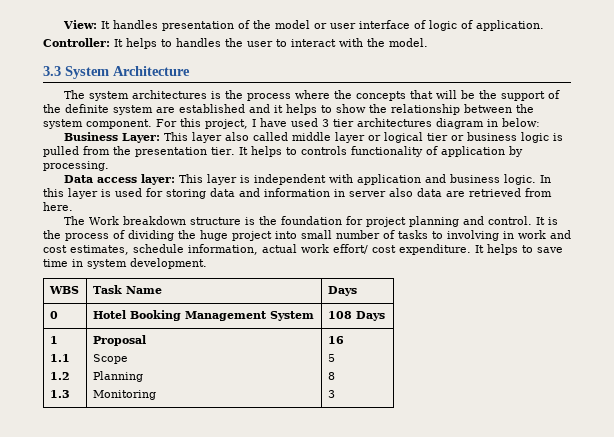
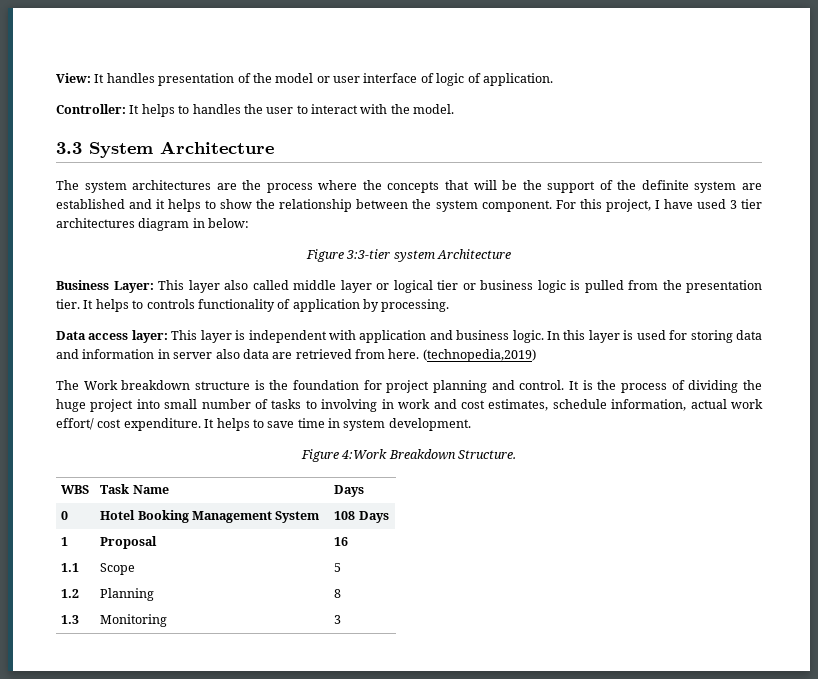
[211,91,222,99] is -> [216,183,237,190] are
(540, 122) none -> [305,249,512,262] // Figure 3:3-tier system Architecture
(73, 206) none -> [422,349,536,362] (technopedia,2019)
(207, 263) none -> [300,449,517,462] // Figure 4:Work Breakdown Structure.

